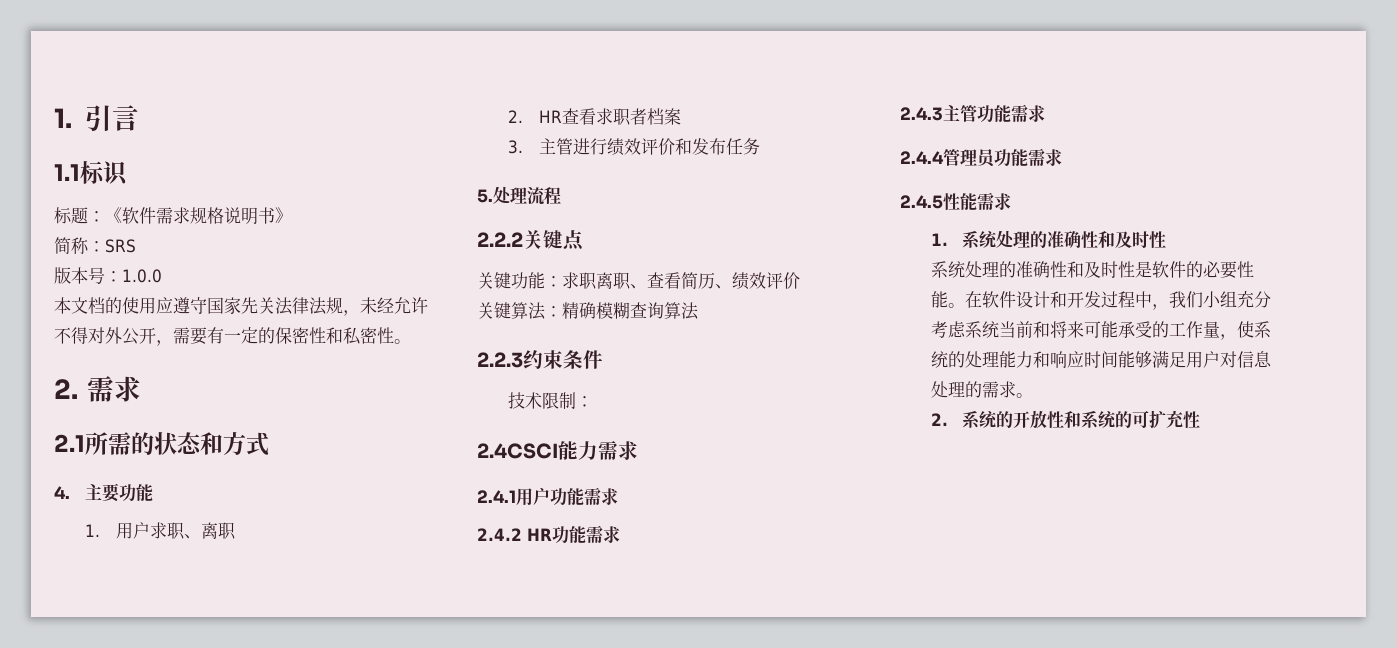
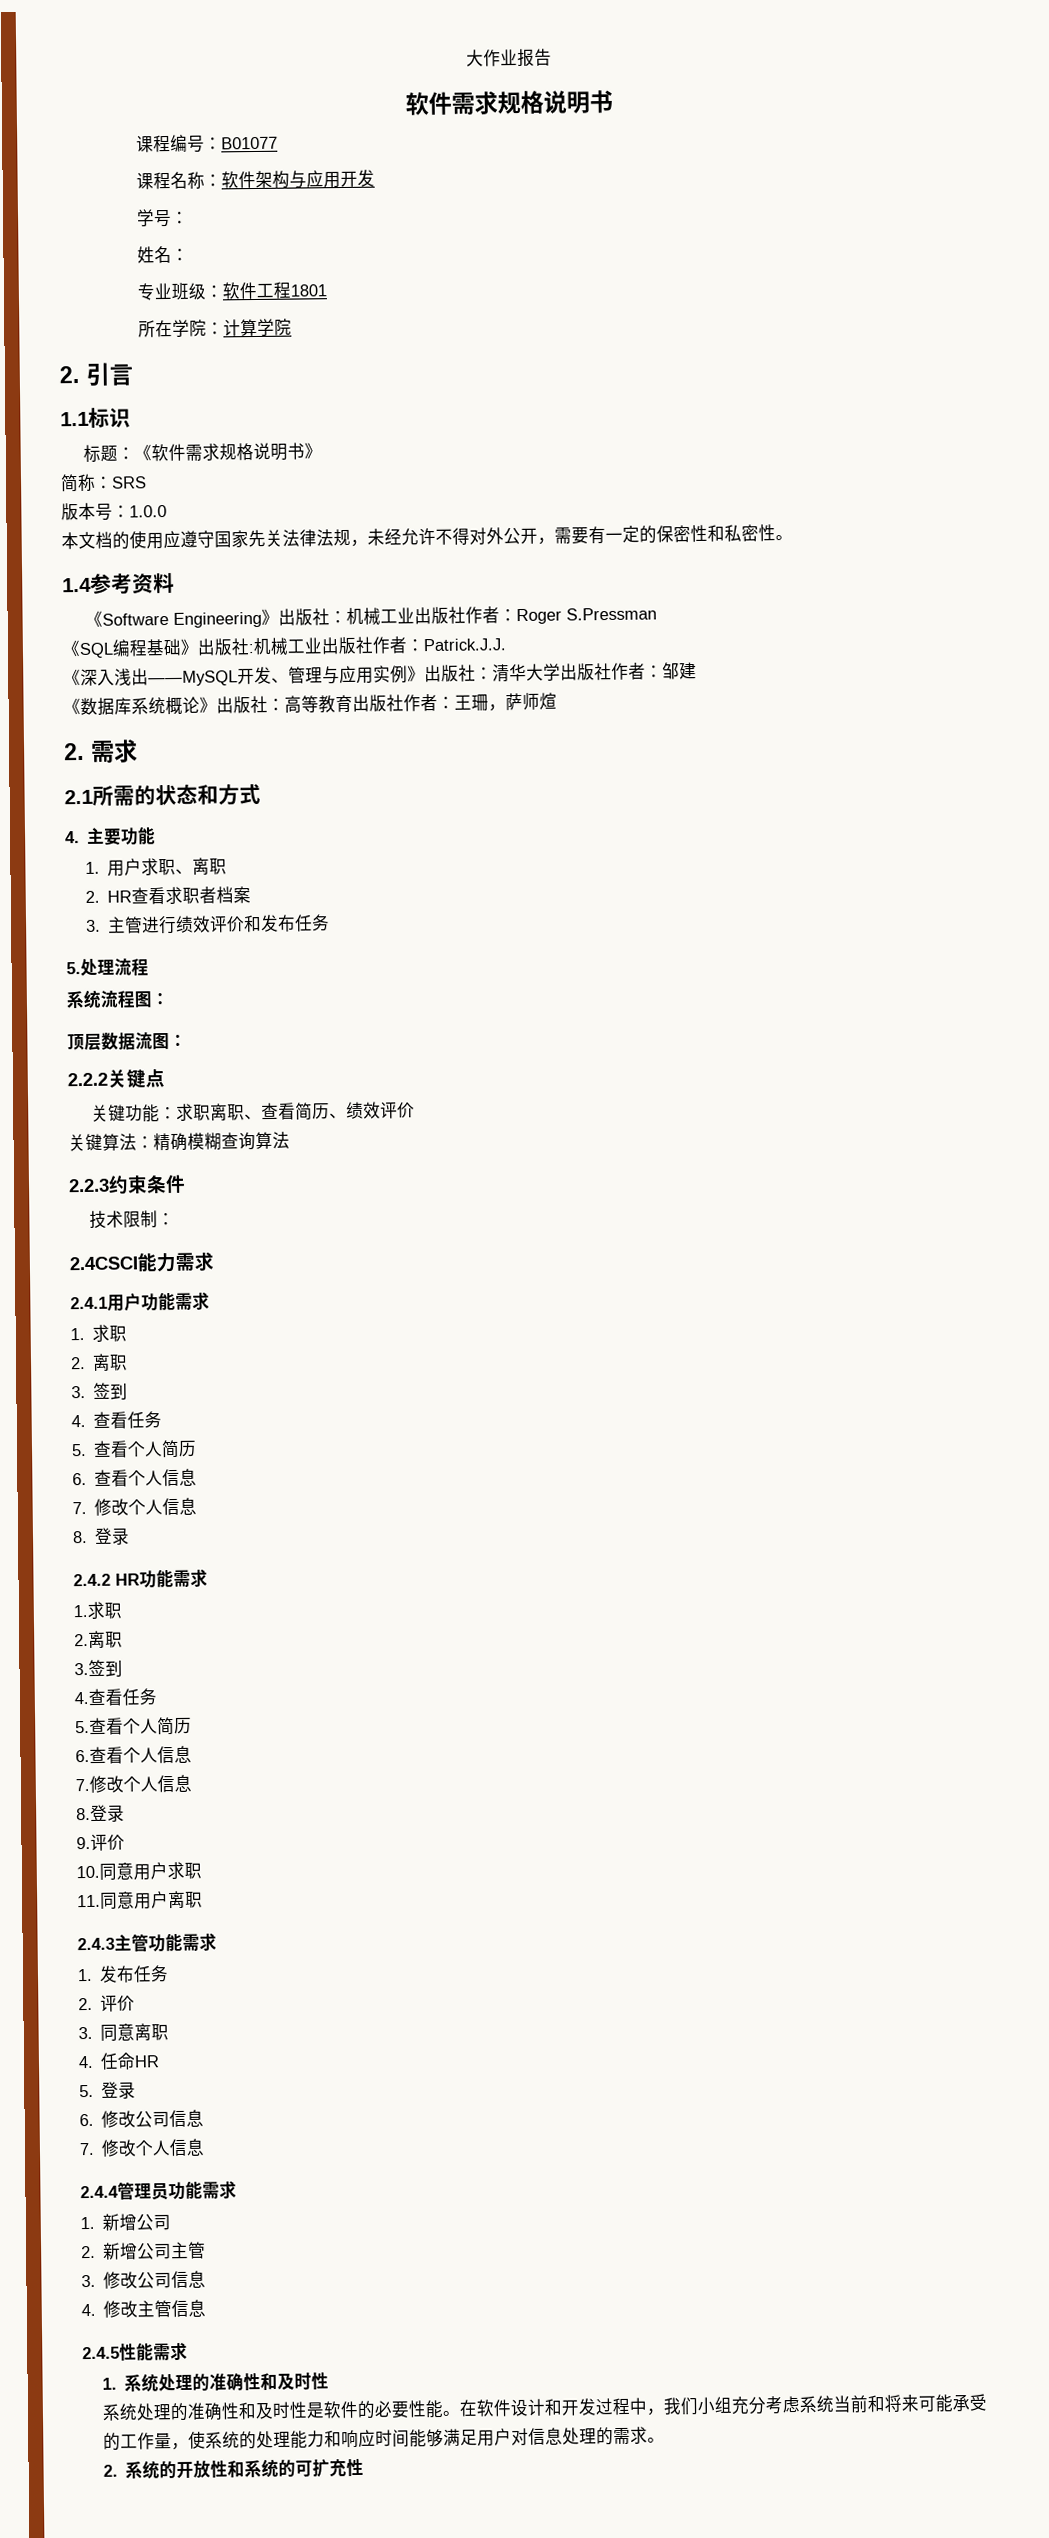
[54,108,72,128] 1. -> [465,48,552,68] [404,89,613,116] [136,134,279,153] [136,169,376,190] [136,209,190,228] [137,245,190,264] [137,281,328,301] [138,318,293,338] [59,365,79,384] 大作业报告 // 软件需求规格说明书 // 课程编号：B01077 // 课程名称：软件架构与应用开发 // 学号： // 姓名： // 专业班级：软件工程1801 // 所在学院：计算学院 // 2.
(411, 341) none -> [62,572,175,595] [85,606,658,628] [62,636,506,659] [63,662,697,687] [63,692,557,716] // 1.4参考资料 // 《Software Engineering》出版社：机械工业出版社作者：Roger S.Pressman // 《SQL编程基础》出版社:机械工业出版社作者：Patrick.J.J. // 《深入浅出——MySQL开发、管理与应用实例》出版社：清华大学出版社作者：邹建 // 《数据库系统概论》出版社：高等教育出版社作者：王珊，萨师煊
(561, 196) none -> [66,989,169,1009] [67,1032,187,1051] // 系统流程图： // 顶层数据流图：
[477,525,620,543] [900,104,1045,122] 2.4.2 HR功能需求 // 2.4.3主管功能需求 -> [70,1324,128,1342] [70,1353,129,1371] [71,1382,129,1400] [71,1411,163,1429] [71,1439,198,1459] [72,1468,198,1487] [72,1497,198,1516] [72,1527,131,1545] [73,1568,208,1589] [73,1601,122,1619] [74,1630,123,1648] [74,1659,123,1677] [74,1688,157,1706] [75,1717,192,1736] [75,1745,192,1764] [75,1774,192,1793] [76,1804,125,1822] [76,1833,125,1851] [76,1861,202,1881] [77,1890,203,1910] [77,1932,217,1953] [77,1965,170,1983] [78,1994,136,2012] [78,2023,170,2042] [78,2052,161,2070] [79,2081,137,2099] [79,2109,205,2128] [79,2138,206,2157] 1.求职 // 2.离职 // 3.签到 // 4.查看任务 // 5.查看个人简历 // 6.查看个人信息 // 7.修改个人信息 // 8.登录 // 2.4.2 HR功能需求 // 1.求职 // 2.离职 // 3.签到 // 4.查看任务 // 5.查看个人简历 // 6.查看个人信息 // 7.修改个人信息 // 8.登录 // 9.评价 // 10.同意用户求职 // 11.同意用户离职 // 2.4.3主管功能需求 // 1.发布任务 // 2.评价 // 3.同意离职 // 4.任命HR // 5.登录 // 6.修改公司信息 // 7.修改个人信息
(1062, 157) none -> [80,2213,172,2231] [81,2241,207,2260] [81,2270,207,2289] [81,2299,207,2318] // 1.新增公司 // 2.新增公司主管 // 3.修改公司信息 // 4.修改主管信息

